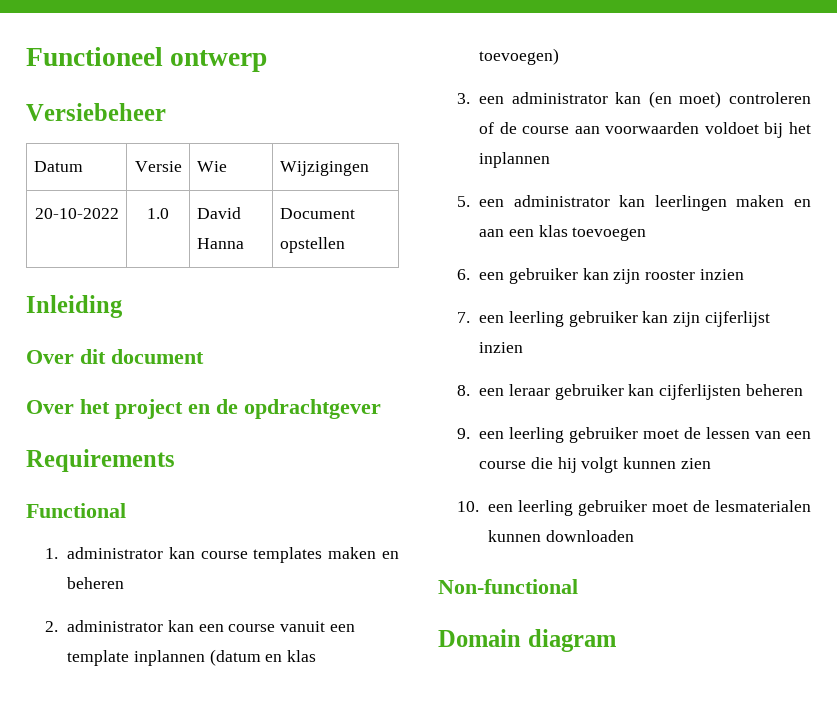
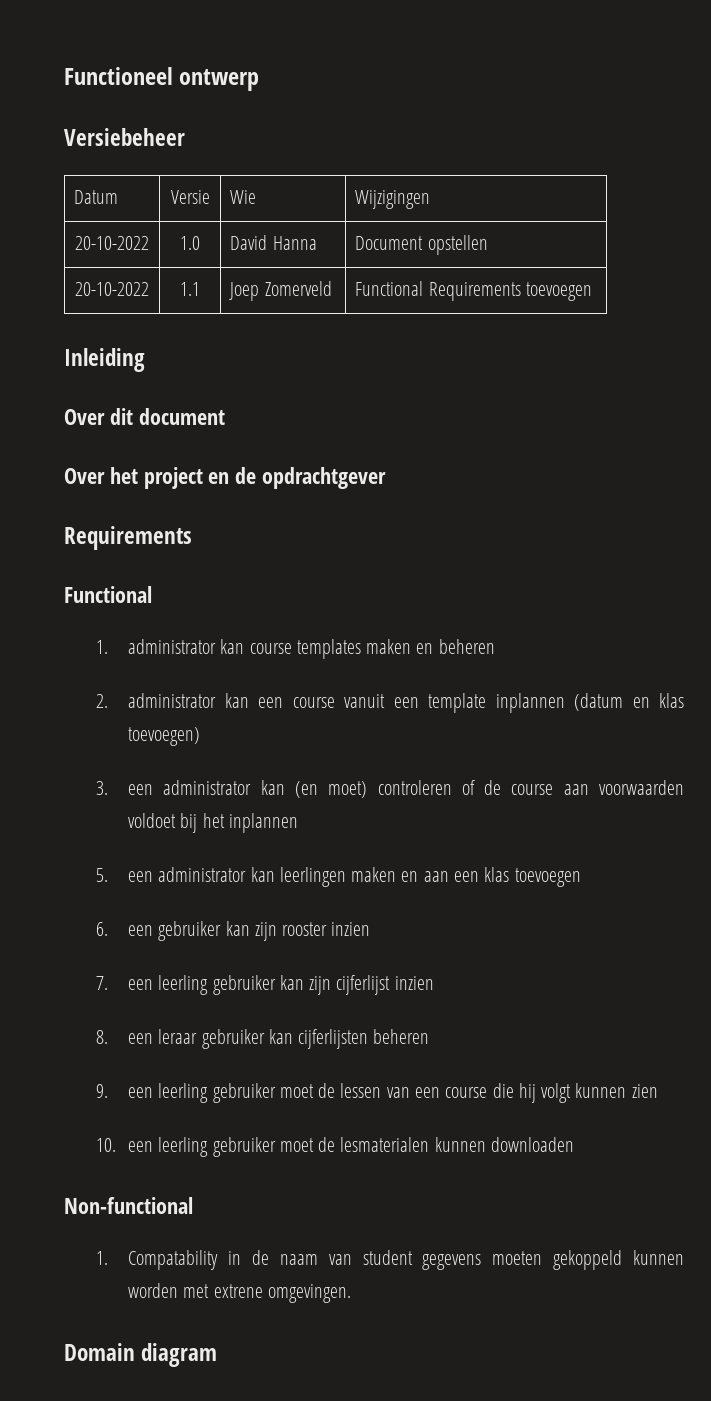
(345, 245) none -> [75,282,149,296] [180,282,200,296] [229,281,332,301] [355,281,592,301] // 20-10-2022 | 1.1 | Joep Zomerveld | Functional Requirements toevoegen
(578, 586) none -> [96,1250,685,1270] [128,1283,351,1303] // 1. Compatability in de naam van student gegevens moeten gekoppeld kunnen worden met extrene omgevingen.

